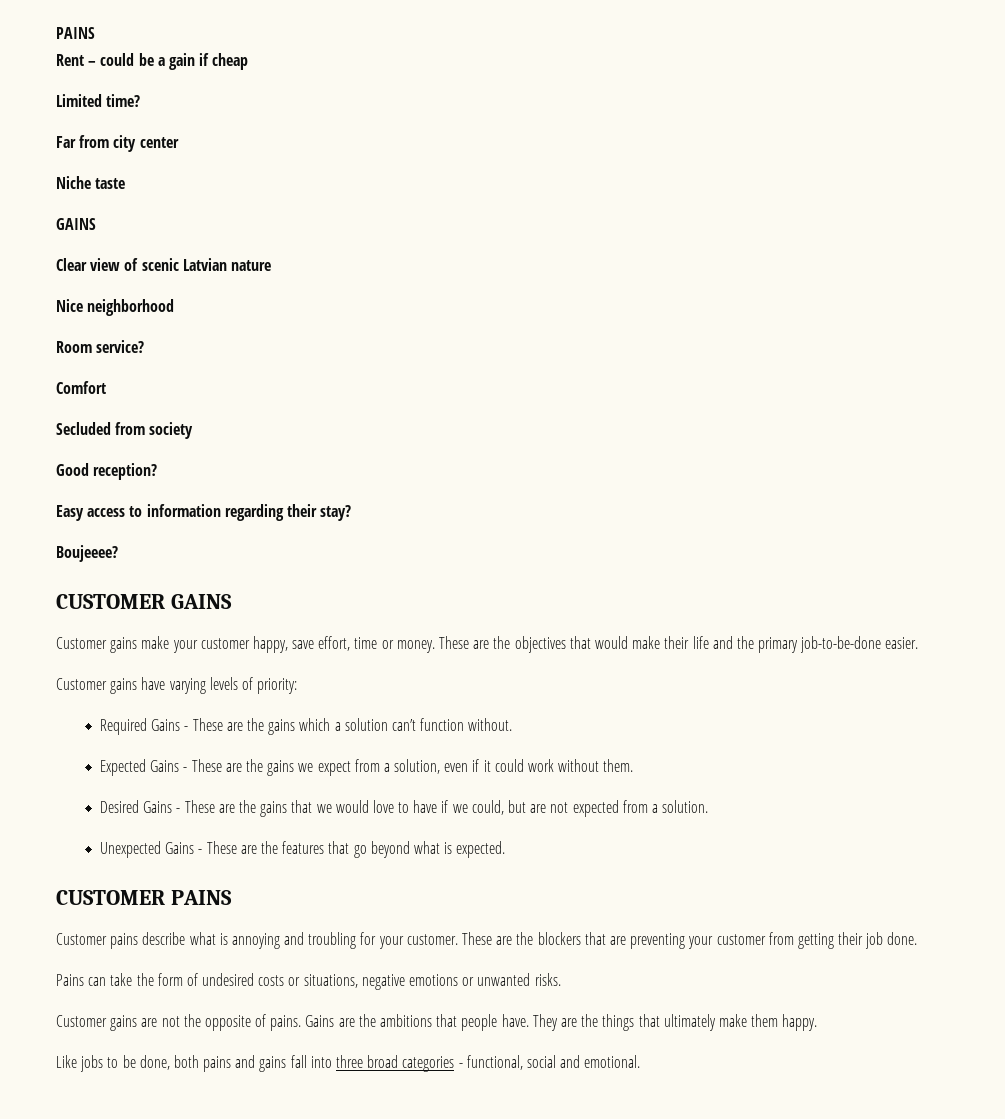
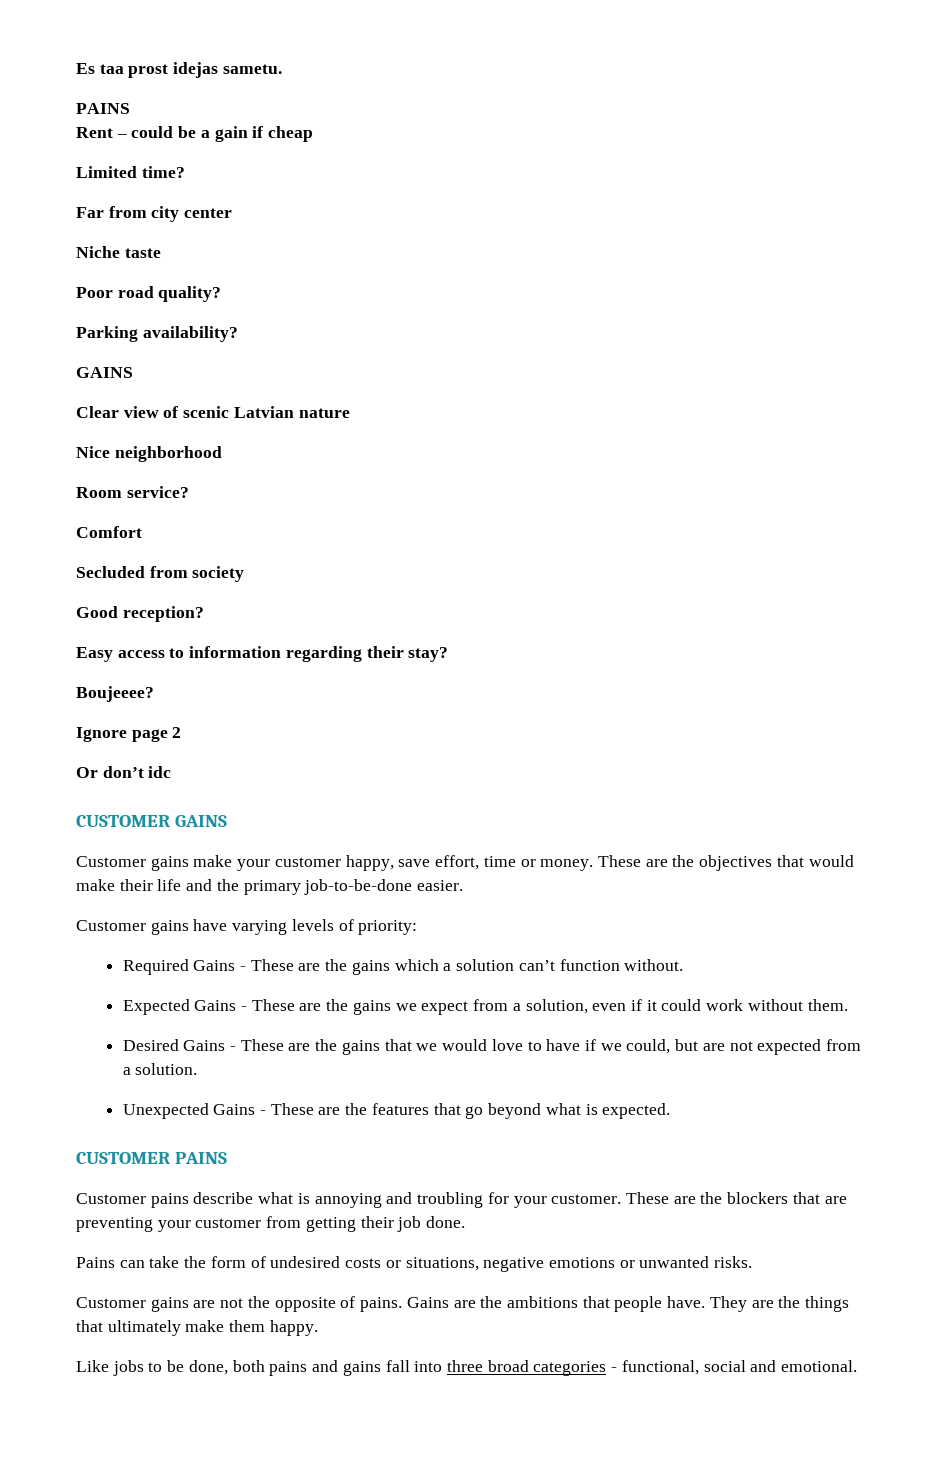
(56, 33) none -> [76,62,282,78] Es taa prost idejas sametu. //
(126, 183) none -> [76,286,222,302] [76,326,238,342] // Poor road quality? // Parking availability?
(118, 553) none -> [76,727,182,742] [76,766,172,778] // Ignore page 2 // Or don’t idc

